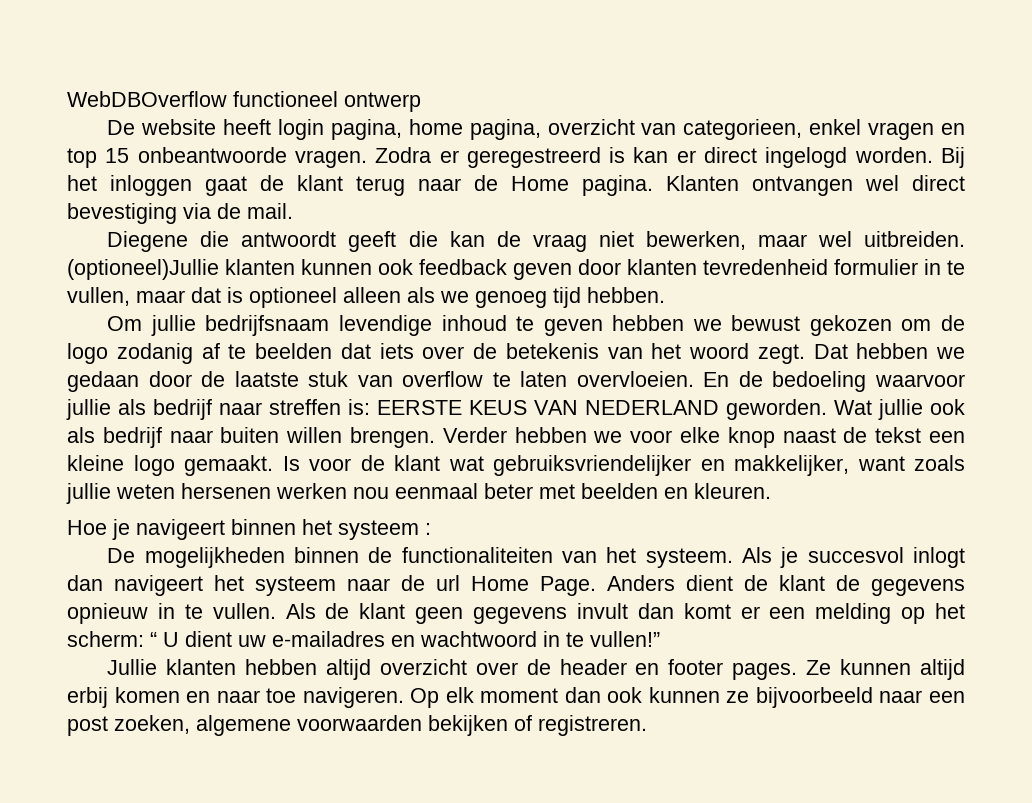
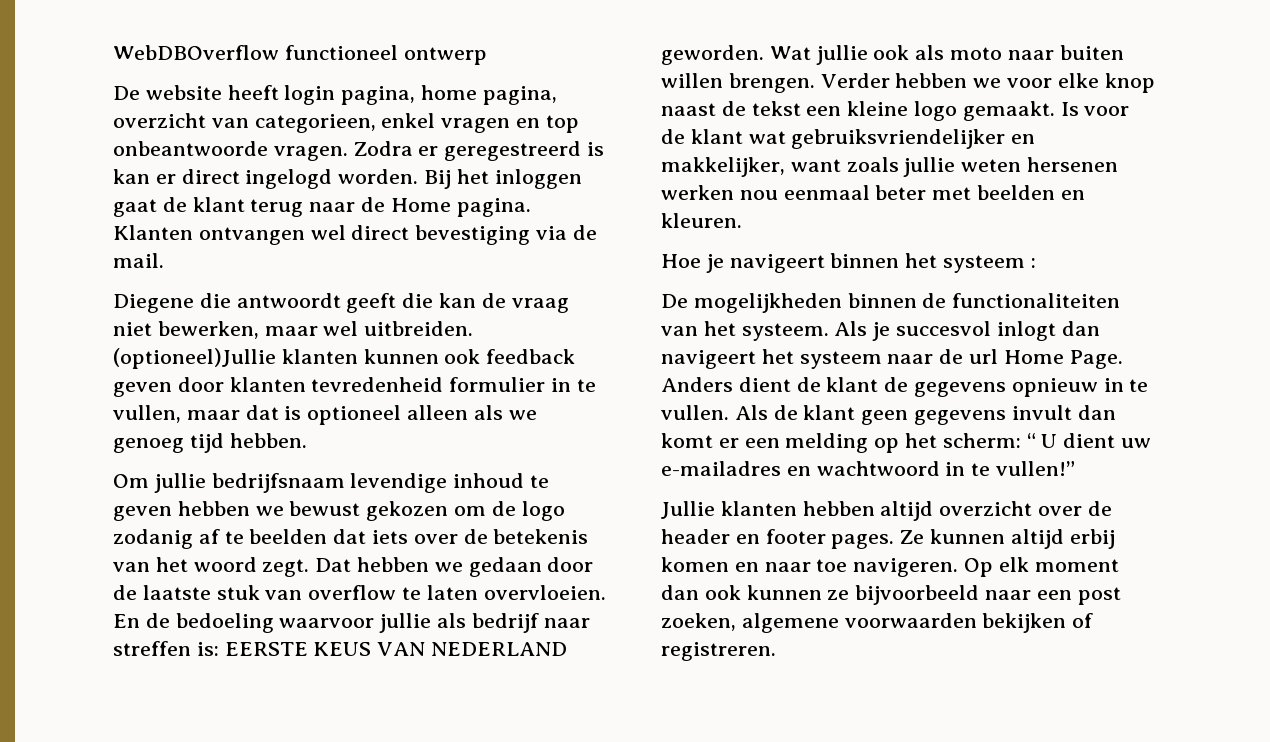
[105,148,130,163] 15 -> (579, 124) none
[102,427,162,448] bedrijf -> [950,47,1003,60] moto

